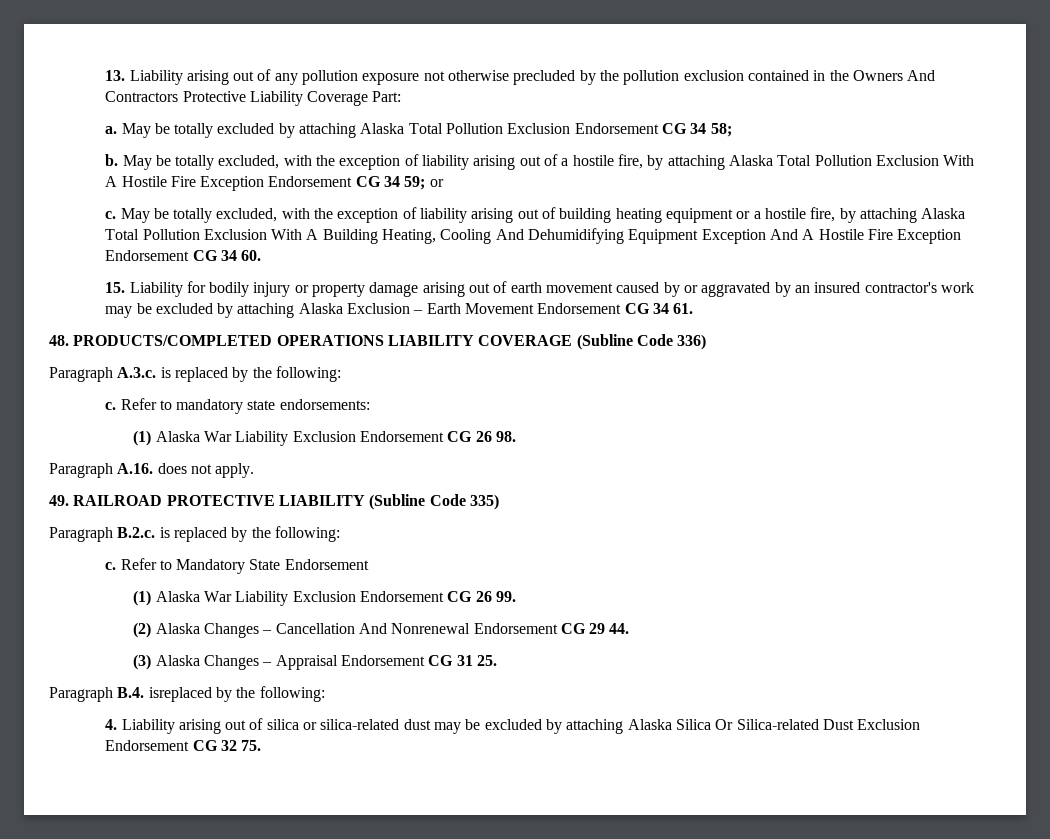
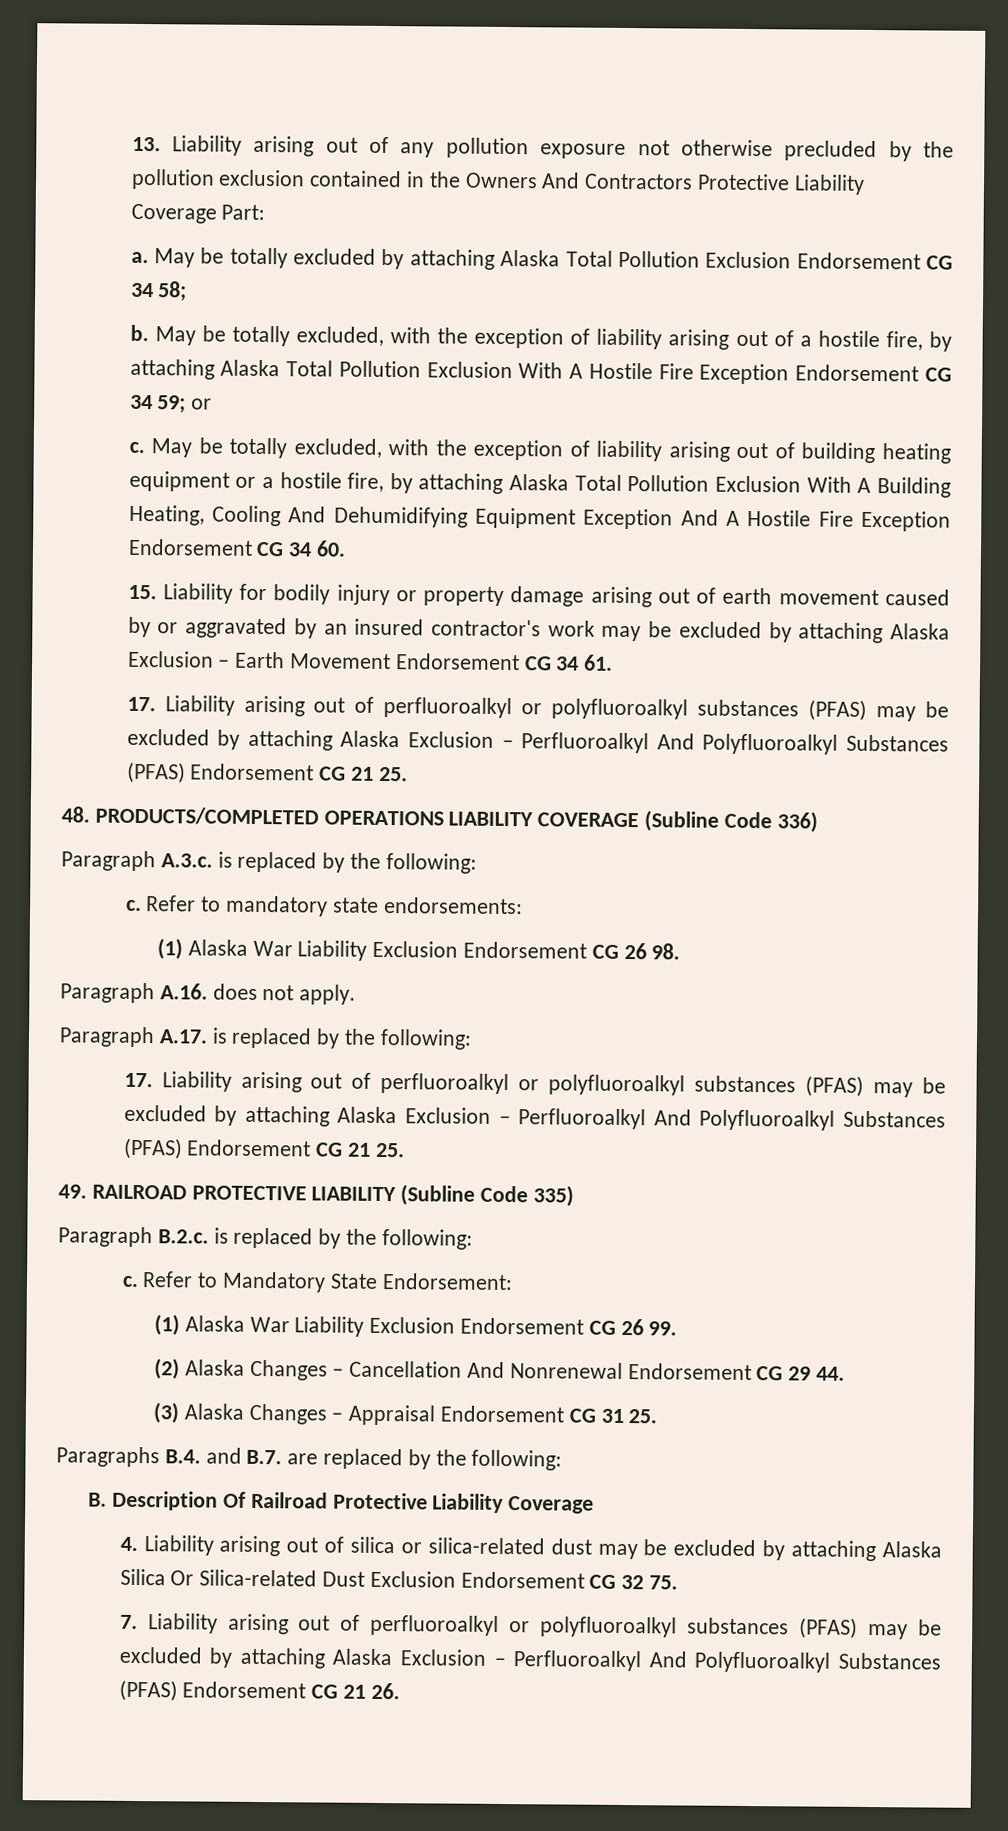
(694, 308) none -> [126,695,949,722] [126,728,949,755] [126,761,408,784] // 17. Liability arising out of perfluoroalkyl or polyfluoroalkyl substances (PFAS) may be excluded by attaching Alaska Exclusion – Perfluoroalkyl And Polyfluoroalkyl Substances (PFAS) Endorsement CG 21 25.
(255, 470) none -> [59,1026,472,1050] [123,1071,946,1098] [123,1104,946,1131] [122,1137,405,1160] // Paragraph A.17. is replaced by the following: // 17. Liability arising out of perfluoroalkyl or polyfluoroalkyl substances (PFAS) may be excluded by attaching Alaska Exclusion – Perfluoroalkyl And Polyfluoroalkyl Substances (PFAS) Endorsement CG 21 25.
[284,559,369,570] Endorsement -> [381,1273,513,1291] Endorsement:
[49,686,325,702] Paragraph B.4. isreplaced by the following: -> [56,1446,563,1471] [88,1490,595,1514] Paragraphs B.4. and B.7. are replaced by the following: // B. Description Of Railroad Protective Liability Coverage
(262, 745) none -> [119,1613,942,1640] [118,1646,941,1673] [118,1679,400,1702] // 7. Liability arising out of perfluoroalkyl or polyfluoroalkyl substances (PFAS) may be excluded by attaching Alaska Exclusion – Perfluoroalkyl And Polyfluoroalkyl Substances (PFAS) Endorsement CG 21 26.

